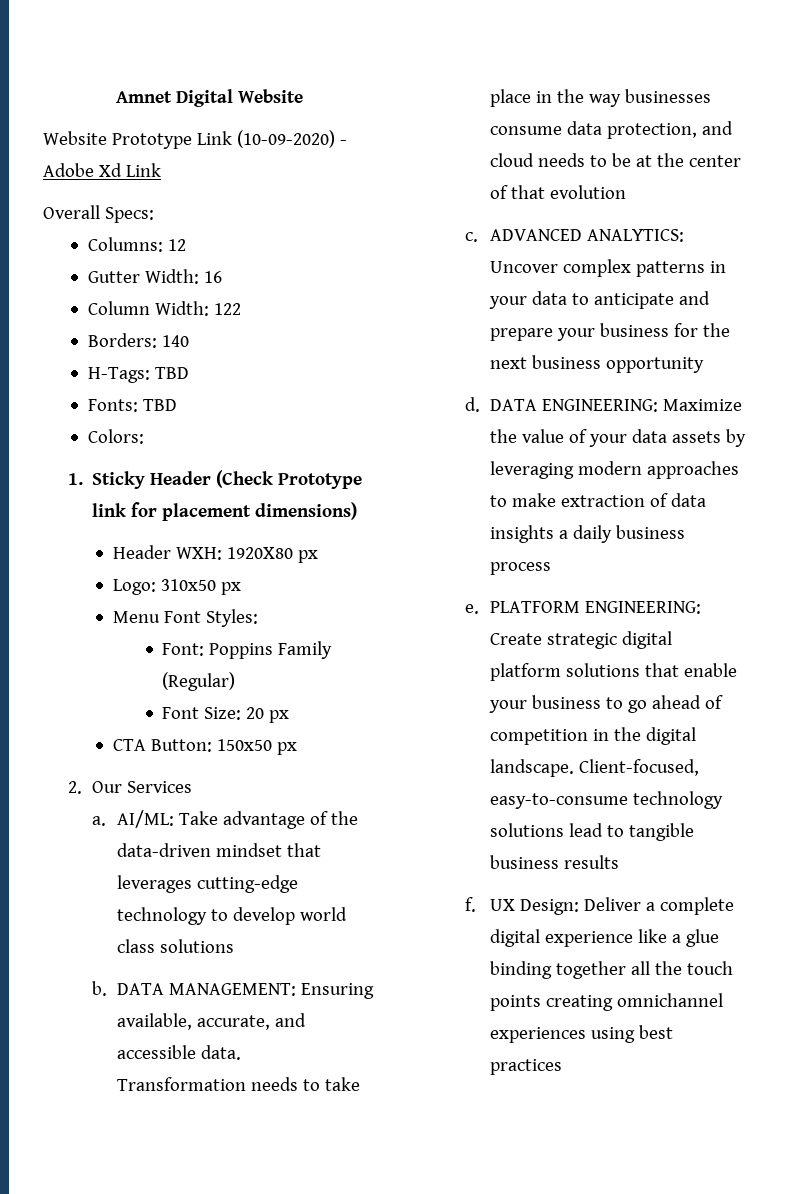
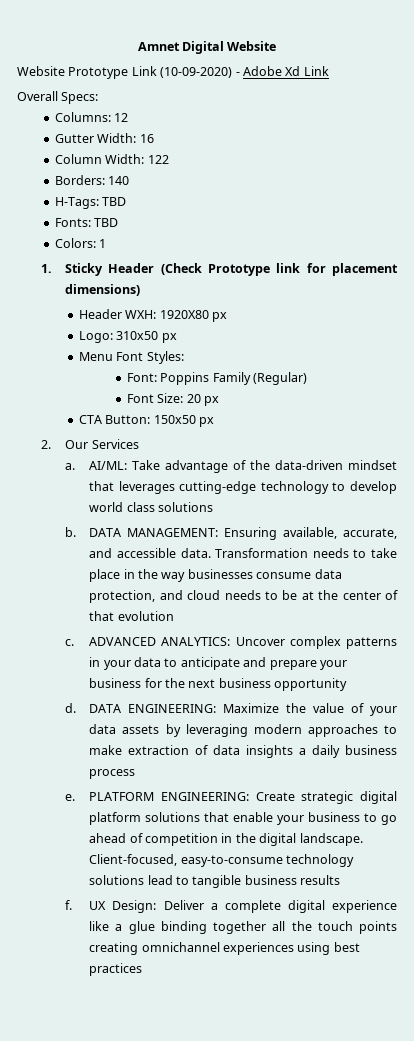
(145, 436) none -> [99,239,107,248] 1

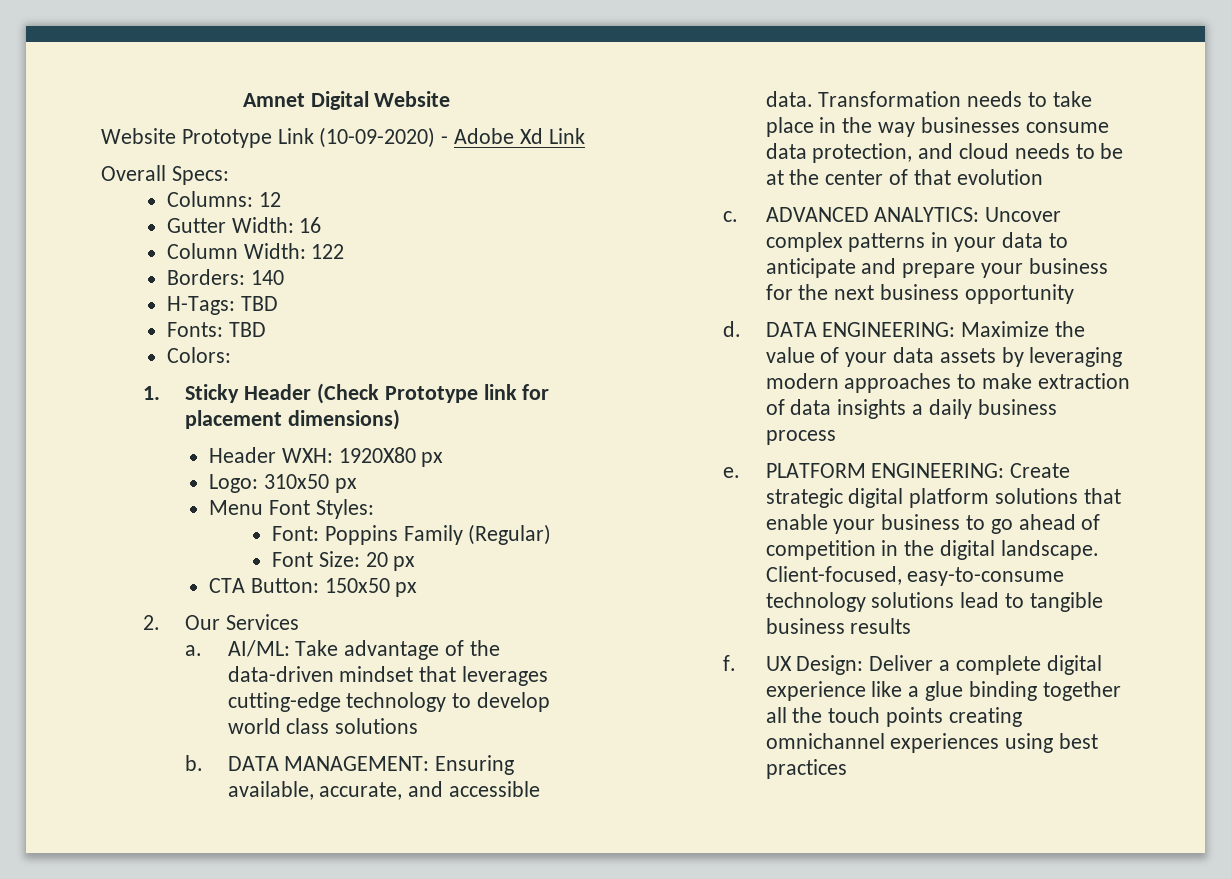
[99,239,107,248] 1 -> (231, 355) none

